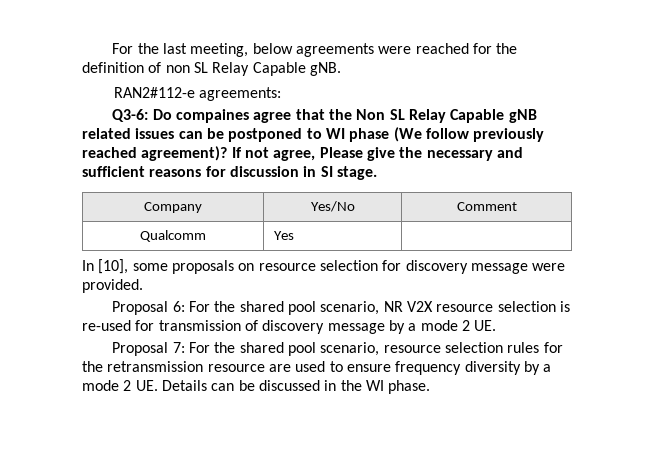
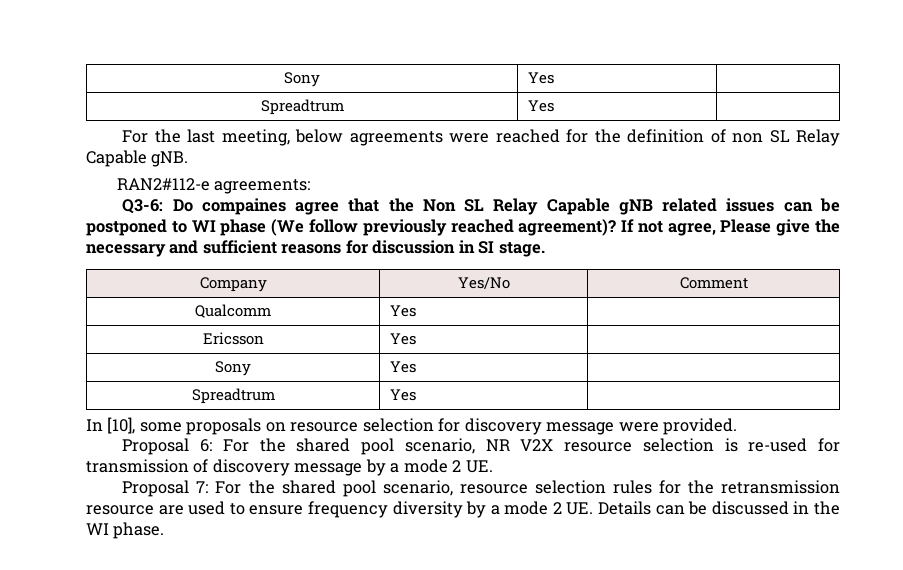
(112, 48) none -> [284,72,320,87] [527,72,554,84] [260,99,344,115] [527,100,554,112] Sony | Yes | // Spreadtrum | Yes | //
(295, 235) none -> [202,332,264,345] [389,333,416,345] [215,361,251,376] [389,361,416,373] [191,388,275,404] [389,389,416,401] // Ericsson | Yes | // Sony | Yes | // Spreadtrum | Yes |

